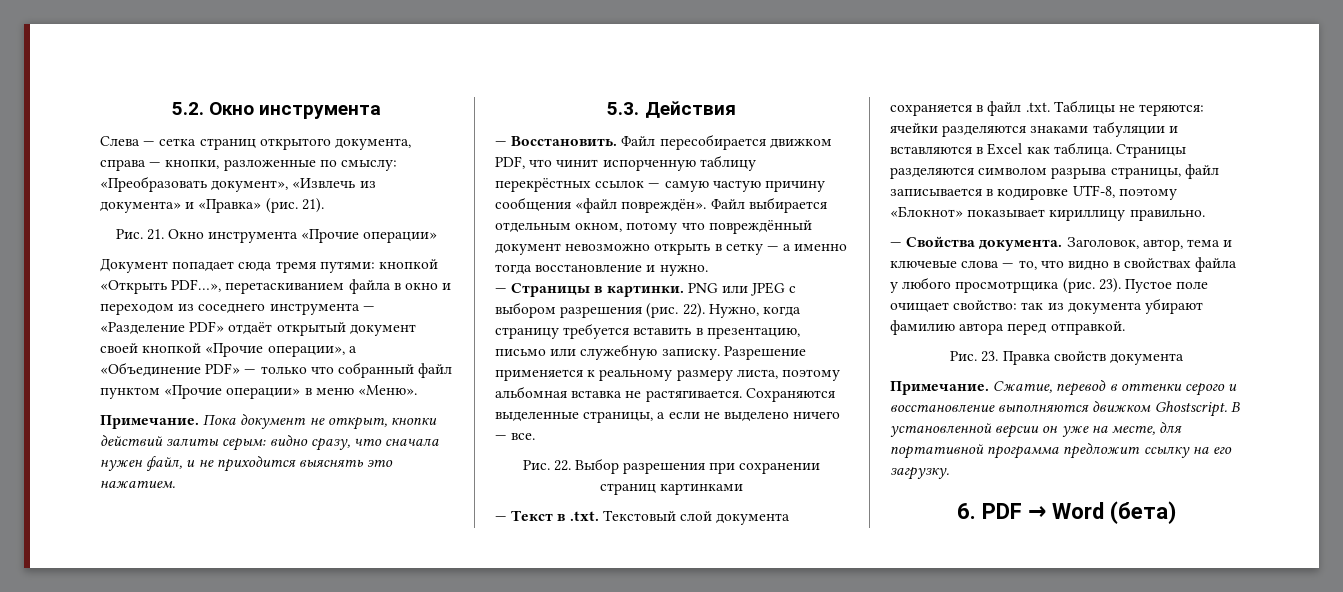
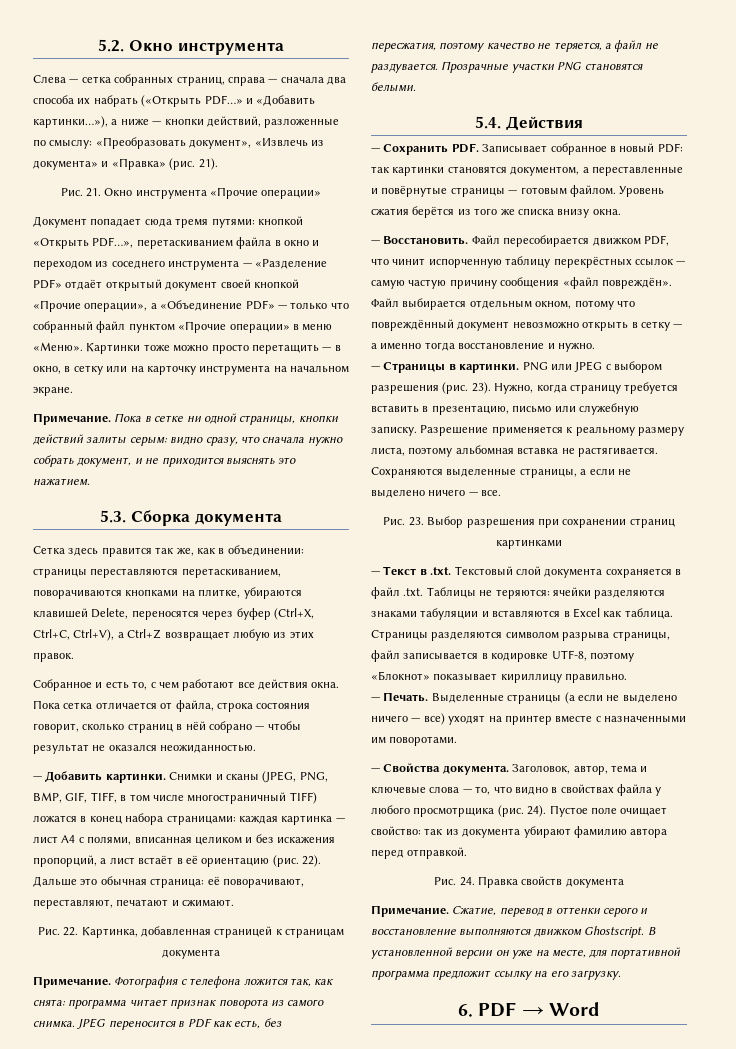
[199,138,411,150] [100,159,220,171] страниц открытого документа, справа — кнопки, -> [114,74,346,86] [33,95,316,107] [33,116,261,128] собранных страниц, справа — сначала два способа их набрать («Открыть PDF…» и «Добавить картинки…»), а ниже — кнопки действий,
[100,413,387,430] // Примечание. Пока документ не открыт, -> [86,343,341,354] [33,365,349,375] [33,387,73,396] [33,413,296,425] Картинки тоже можно просто перетащить — в окно, в сетку или на карточку инструмента на начальном экране. // Примечание. Пока в сетке ни одной страницы,
[100,456,183,471] нужен файл, -> [307,436,343,446] [33,455,132,467] нужно собрать документ,
[644,101,736,118] Действия -> [131,510,282,526] [33,545,304,557] [33,568,281,578] [33,587,302,599] [33,608,314,620] [33,629,314,641] [33,652,74,662] [33,679,340,691] [33,700,311,712] [33,721,301,733] [33,744,257,754] [33,771,328,783] [33,792,317,804] [33,813,345,825] [33,834,335,845] [33,855,321,867] [33,876,304,888] [33,899,235,909] [37,926,345,938] [162,949,220,959] [33,976,334,988] [33,999,325,1009] [33,1018,282,1030] [371,40,659,52] [371,61,643,73] [371,82,416,92] [475,116,583,131] [371,143,683,155] [371,166,683,176] [371,185,665,197] [371,206,621,218] Сборка документа // Сетка здесь правится так же, как в объединении: страницы переставляются перетаскиванием, поворачиваются кнопками на плитке, убираются клавишей Delete, переносятся через буфер (Ctrl+X, Ctrl+C, Ctrl+V), а Ctrl+Z возвращает любую из этих правок. // Собранное и есть то, с чем работают все действия окна. Пока сетка отличается от файла, строка состояния говорит, сколько страниц в нёй собрано — чтобы результат не оказался неожиданностью. // — Добавить картинки. Снимки и сканы (JPEG, PNG, BMP, GIF, TIFF, в том числе многостраничный TIFF) ложатся в конец набора страницами: каждая картинка — лист A4 с полями, вписанная целиком и без искажения пропорций, а лист встаёт в её ориентацию (рис. 22). Дальше это обычная страница: её поворачивают, переставляют, печатают и сжимают. // Рис. 22. Картинка, добавленная страницей к страницам документа // Примечание. Фотография с телефона ложится так, как снята: программа читает признак поворота из самого снимка. JPEG переносится в PDF как есть, без пересжатия, поэтому качество не теряется, а файл не раздувается. Прозрачные участки PNG становятся белыми. // 5.4. Действия // — Сохранить PDF. Записывает собранное в новый PDF: так картинки становятся документом, а переставленные и повёрнутые страницы — готовым файлом. Уровень сжатия берётся из того же списка внизу окна.
[682,303,705,318] 22). -> [471,382,491,394] 23).
[553,460,571,471] 22. -> [408,517,424,526] 23.
(1205, 215) none -> [371,692,677,704] [371,713,686,725] [371,736,458,746] // — Печать. Выделенные страницы (а если не выделено ничего — все) уходят на принтер вместе с назначенными им поворотами.
[1098,278,1121,293] 23). -> [527,805,547,817] 24).
[981,351,999,362] 23. -> [459,877,475,886] 24.
[1109,501,1176,524] (бета) -> (600, 1009) none

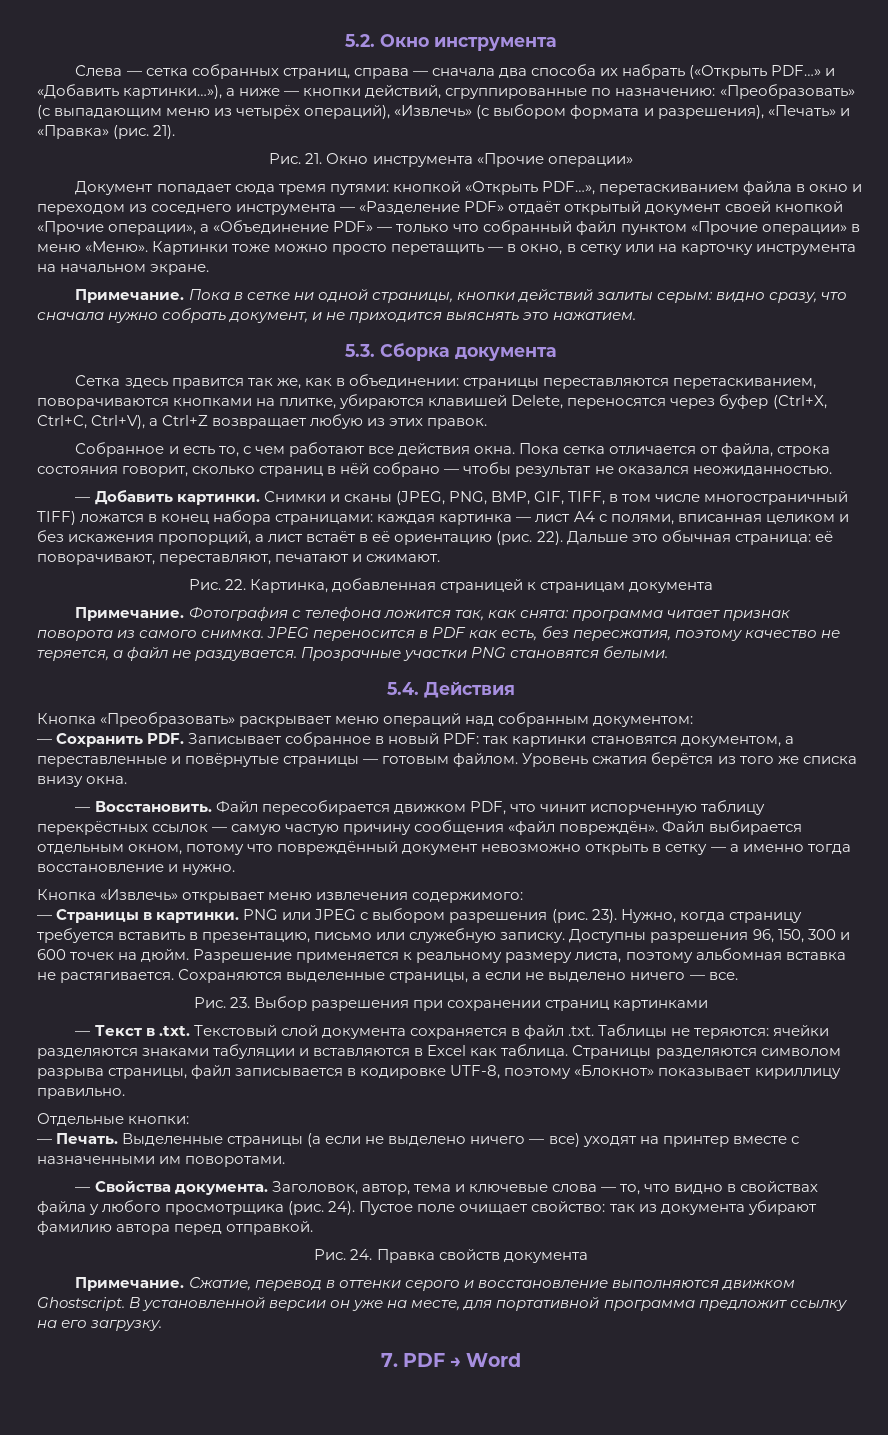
[264,118,340,128] [33,137,324,149] [33,160,98,170] разложенные по смыслу: «Преобразовать документ», «Извлечь из документа» -> [445,84,855,99] [37,104,836,119] сгруппированные по назначению: «Преобразовать» (с выпадающим меню из четырёх операций), «Извлечь» (с выбором формата и разрешения), «Печать»
(583, 123) none -> [37,712,694,727] // Кнопка «Преобразовать» раскрывает меню операций над собранным документом:
(595, 347) none -> [37,889,524,903] // Кнопка «Извлечь» открывает меню извлечения содержимого:
(417, 431) none -> [569,929,850,943] [37,949,190,962] Доступны разрешения 96, 150, 300 и 600 точек на дюйм.
(628, 678) none -> [37,1113,190,1126] // Отдельные кнопки:
[458,1004,474,1017] 6. -> [380,1353,398,1367] 7.

